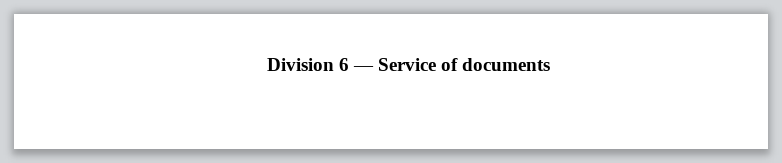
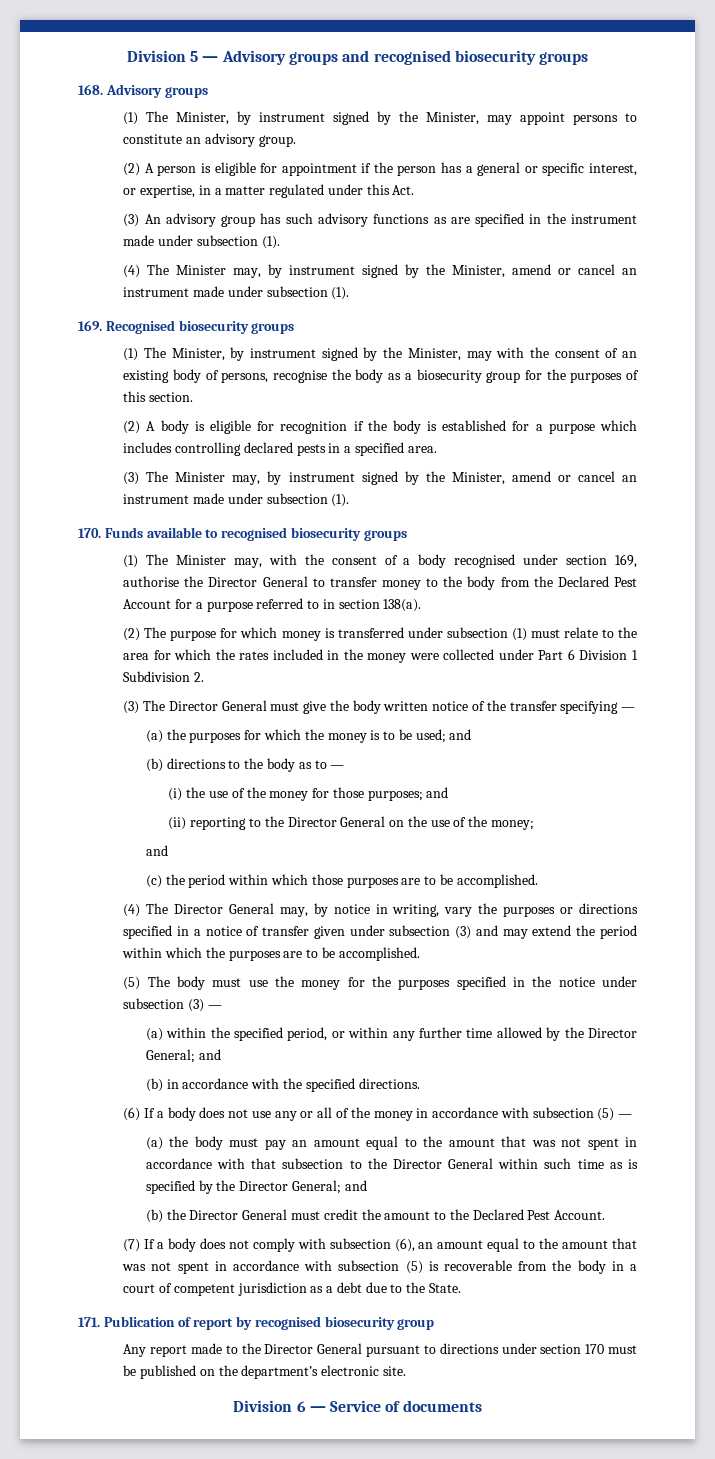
[266,58,334,71] Division -> [126,50,589,65] [78,84,208,98] [123,111,637,125] [123,133,296,147] [123,162,637,176] [123,184,415,198] [123,213,638,227] [123,235,280,249] [123,264,638,278] [123,286,350,300] [78,320,295,334] [123,347,638,361] [123,369,640,383] [123,391,193,402] [123,420,638,434] [123,442,437,456] [123,471,638,485] [123,493,350,507] [78,527,407,541] [123,554,637,568] [123,576,637,590] [123,598,422,612] [123,627,637,641] [123,649,638,663] [123,671,204,682] [123,700,636,714] [145,729,472,743] [145,758,345,772] [168,787,449,801] [168,816,535,830] [145,845,168,856] [145,874,538,888] [123,903,638,917] [123,925,637,939] [122,947,420,961] [123,976,637,990] [123,998,222,1012] [145,1027,637,1041] [145,1049,221,1063] [145,1078,420,1092] [123,1107,633,1121] [145,1136,637,1150] [145,1158,638,1169] [145,1180,367,1194] [145,1209,606,1223] [123,1238,637,1252] [122,1260,638,1274] [123,1282,462,1296] [78,1316,435,1330] [123,1343,637,1357] [123,1365,406,1379] [233,1400,293,1412] Division 5 — Advisory groups and recognised biosecurity groups // 168. Advisory groups // (1) The Minister, by instrument signed by the Minister, may appoint persons to constitute an advisory group. // (2) A person is eligible for appointment if the person has a general or specific interest, or expertise, in a matter regulated under this Act. // (3) An advisory group has such advisory functions as are specified in the instrument made under subsection (1). // (4) The Minister may, by instrument signed by the Minister, amend or cancel an instrument made under subsection (1). // 169. Recognised biosecurity groups // (1) The Minister, by instrument signed by the Minister, may with the consent of an existing body of persons, recognise the body as a biosecurity group for the purposes of this section. // (2) A body is eligible for recognition if the body is established for a purpose which includes controlling declared pests in a specified area. // (3) The Minister may, by instrument signed by the Minister, amend or cancel an instrument made under subsection (1). // 170. Funds available to recognised biosecurity groups // (1) The Minister may, with the consent of a body recognised under section 169, authorise the Director General to transfer money to the body from the Declared Pest Account for a purpose referred to in section 138(a). // (2) The purpose for which money is transferred under subsection (1) must relate to the area for which the rates included in the money were collected under Part 6 Division 1 Subdivision 2. // (3) The Director General must give the body written notice of the transfer specifying — // (a) the purposes for which the money is to be used; and // (b) directions to the body as to — // (i) the use of the money for those purposes; and // (ii) reporting to the Director General on the use of the money; // and // (c) the period within which those purposes are to be accomplished. // (4) The Director General may, by notice in writing, vary the purposes or directions specified in a notice of transfer given under subsection (3) and may extend the period within which the purposes are to be accomplished. // (5) The body must use the money for the purposes specified in the notice under subsection (3) — // (a) within the specified period, or within any further time allowed by the Director General; and // (b) in accordance with the specified directions. // (6) If a body does not use any or all of the money in accordance with subsection (5) — // (a) the body must pay an amount equal to the amount that was not spent in accordance with that subsection to the Director General within such time as is specified by the Director General; and // (b) the Director General must credit the amount to the Declared Pest Account. // (7) If a body does not comply with subsection (6), an amount equal to the amount that was not spent in accordance with subsection (5) is recoverable from the body in a court of competent jurisdiction as a debt due to the State. // 171. Publication of report by recognised biosecurity group // Any report made to the Director General pursuant to directions under section 170 must be published on the department’s electronic site. // Division

